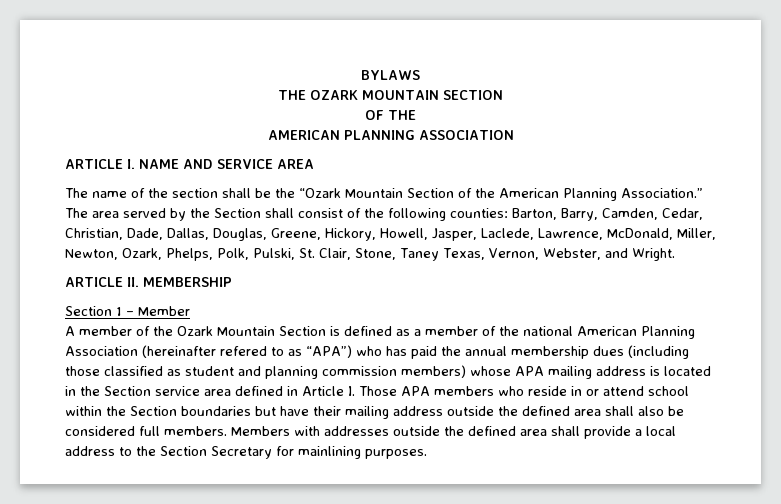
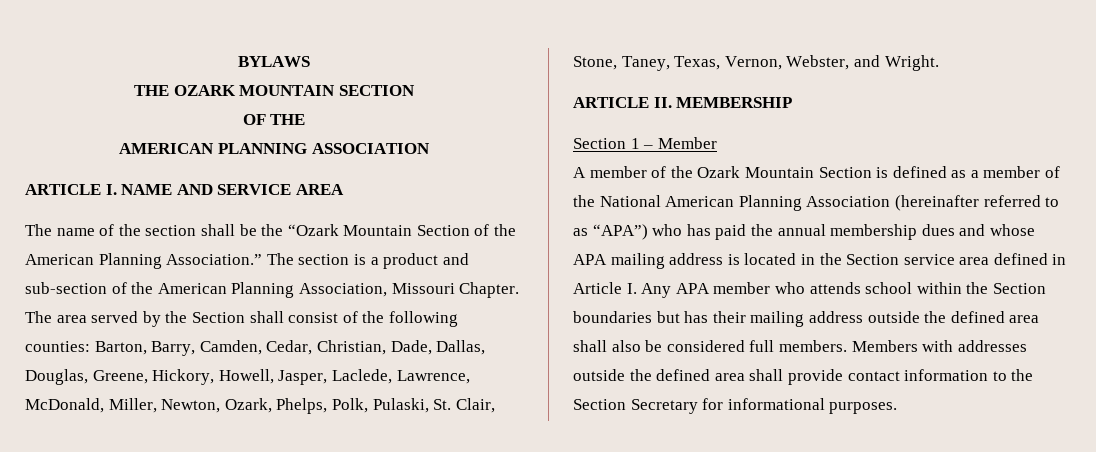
(88, 213) none -> [298,253,469,269] [25,282,520,298] [25,311,52,323] section is a product and sub-section of the American Planning Association, Missouri Chapter. The
[253,248,295,260] Pulski, -> [372,398,429,413] Pulaski,
[400,248,439,261] Taney -> [621,56,670,71] Taney,
[523,326,573,336] national -> [599,195,661,207] National
[220,346,267,356] refered -> [983,195,1041,207] referred
[628,345,689,359] [65,365,466,379] (including those classified as student and planning commission members) -> [959,224,986,236] and
[359,386,644,396] Those APA members who reside in or attend -> [641,282,861,298] Any APA member who attends
[280,406,309,416] have -> [684,311,709,323] has
[635,426,676,436] [65,446,115,456] a local address -> [847,369,989,381] contact information
[298,446,361,459] mainlining -> [727,398,825,410] informational

